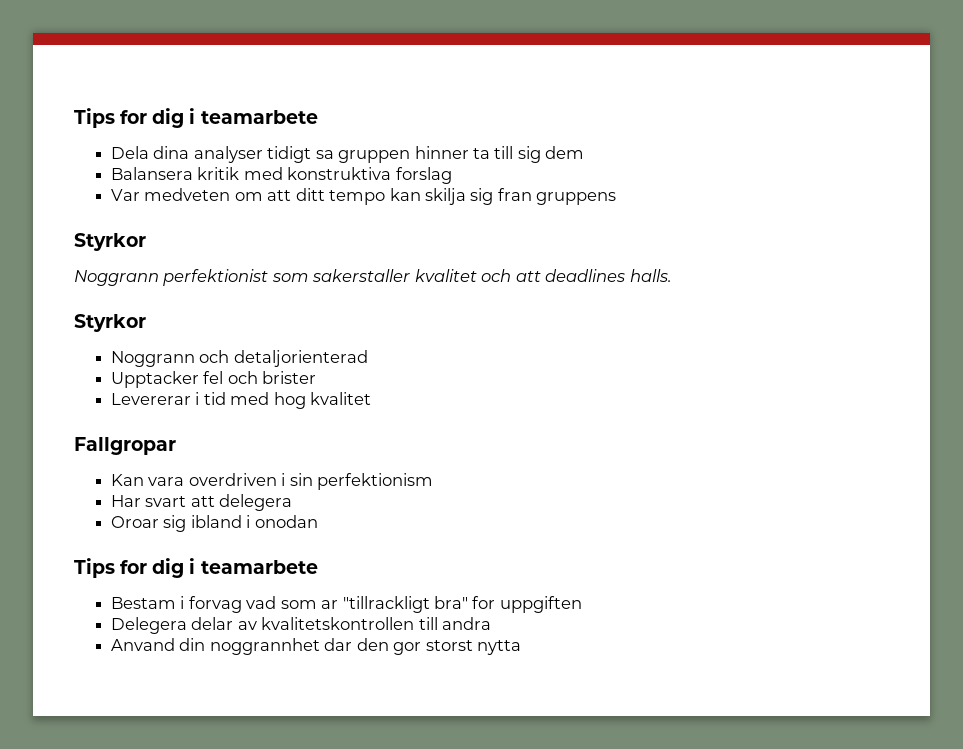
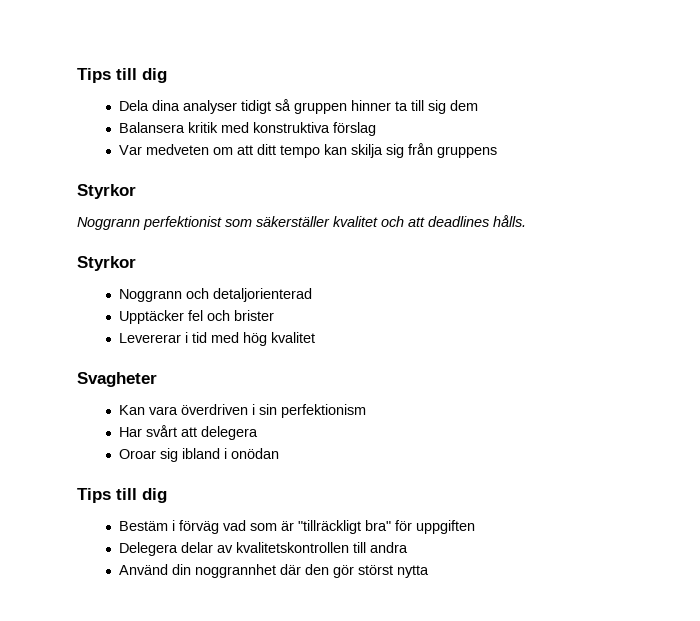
[74,108,318,128] Tips for dig i teamarbete -> [77,68,167,83] Tips till dig
[315,150,334,159] sa -> [274,99,291,111] så
[395,167,452,184] forslag -> [332,122,376,136] förslag
[497,188,532,201] fran -> [407,143,433,155] från
[312,269,411,282] sakerstaller -> [256,216,330,227] säkerställer
[629,269,672,282] halls. -> [493,215,526,227] hålls.
[110,371,199,388] Upptacker -> [118,310,184,324] Upptäcker
[273,392,306,409] hog -> [242,332,267,346] hög
[74,437,176,455] Fallgropar -> [77,372,157,387] Svagheter
[188,473,277,486] overdriven -> [180,404,248,415] överdriven
[145,496,187,507] svart -> [145,425,177,437] svårt
[254,515,318,528] [74,558,318,578] [110,596,496,613] onodan // Tips for dig i teamarbete // Bestam i forvag vad som ar "tillrackligt bra" for -> [230,448,279,459] [77,488,167,503] [118,520,412,534] onödan // Tips till dig // Bestäm i förväg vad som är "tillräckligt bra" för
[110,638,175,651] Anvand -> [118,564,168,575] Använd
[324,638,473,655] dar den gor storst -> [279,564,393,578] där den gör störst

